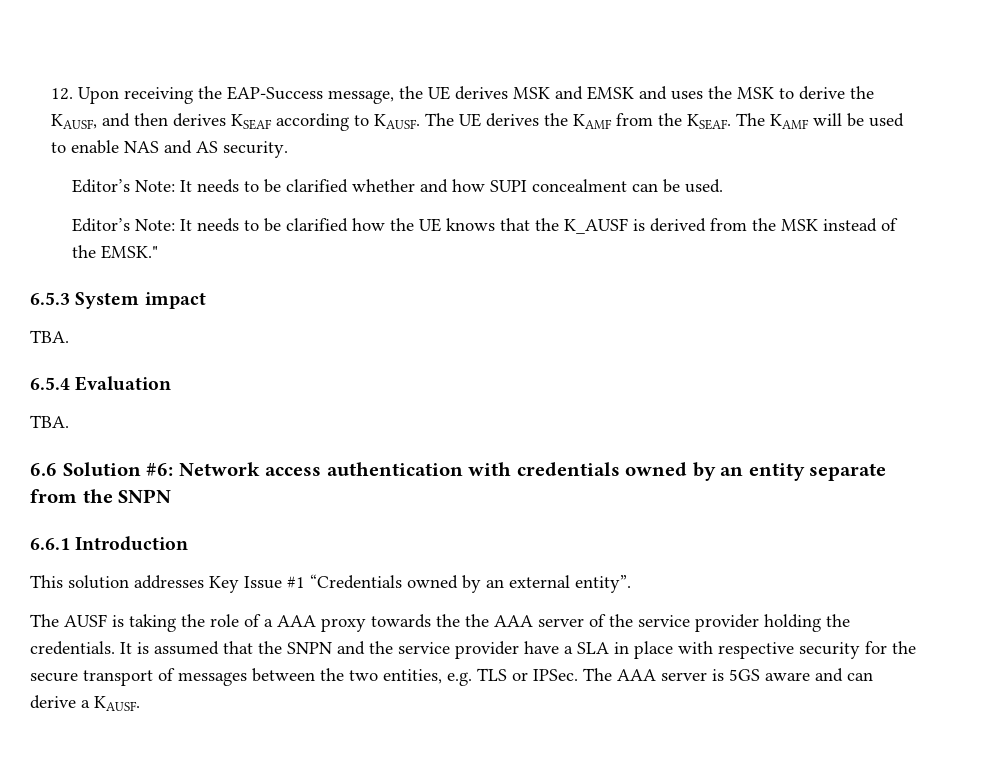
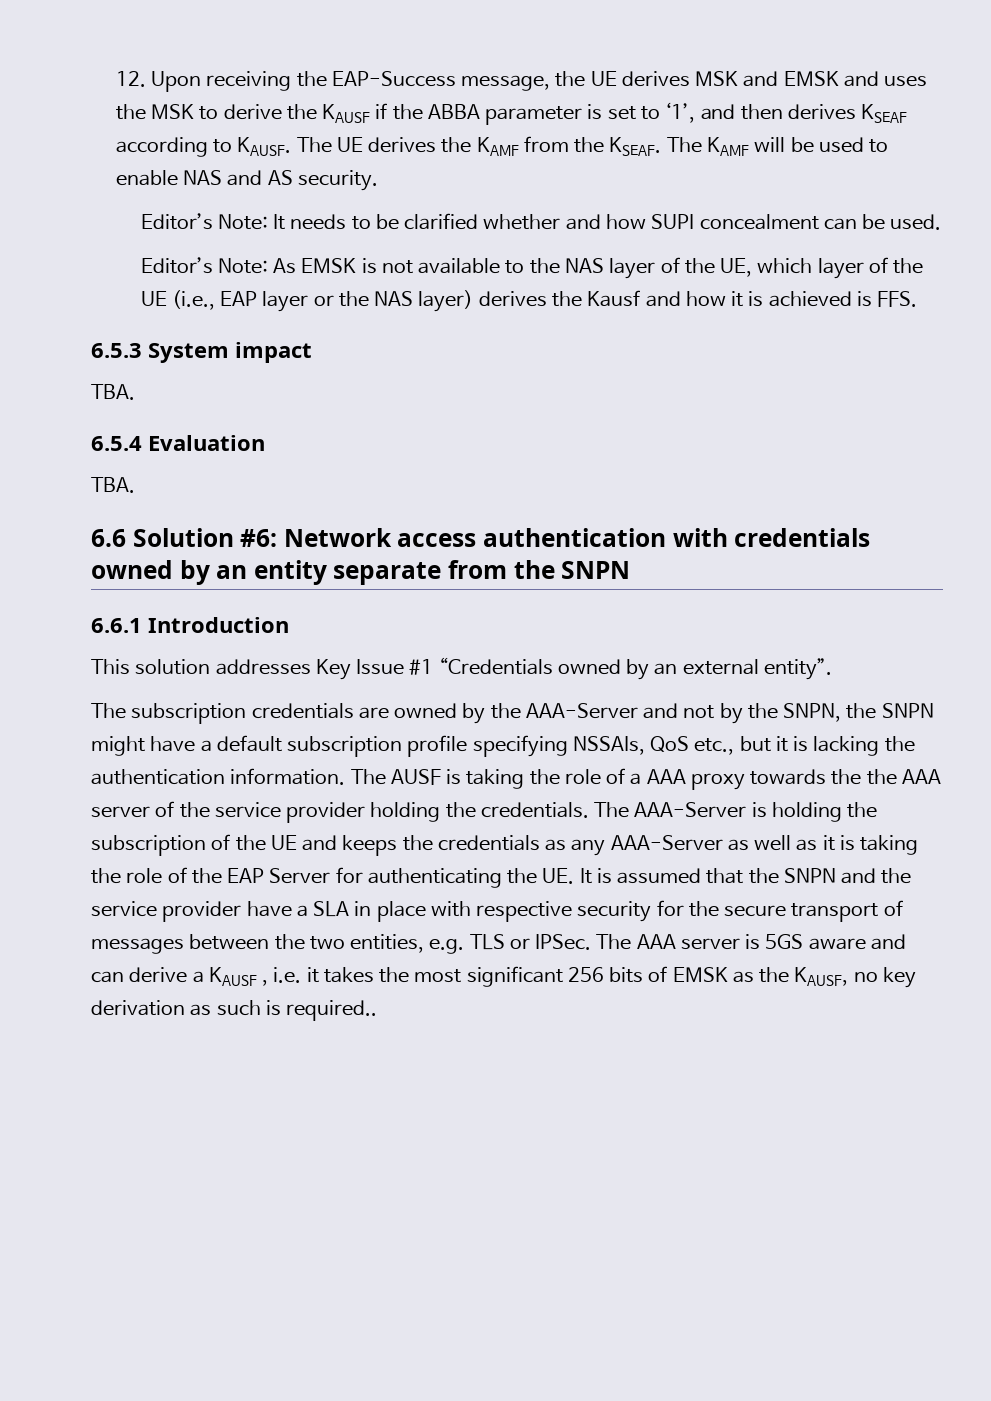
[50,114,97,129] KAUSF, -> [322,102,696,125] KAUSF if the ABBA parameter is set to ‘1’,
[179,218,898,234] [71,245,158,259] It needs to be clarified how the UE knows that the K_AUSF is derived from the MSK instead of the EMSK." -> [273,257,924,279] [140,290,918,312] As EMSK is not available to the NAS layer of the UE, which layer of the UE (i.e., EAP layer or the NAS layer) derives the Kausf and how it is achieved is FFS.
(59, 620) none -> [131,703,934,724] [91,735,915,757] [91,768,386,785] subscription credentials are owned by the AAA-Server and not by the SNPN, the SNPN might have a default subscription profile specifying NSSAIs, QoS etc., but it is lacking the authentication information. The
(115, 648) none -> [594,802,878,822] [91,834,919,856] [91,867,575,888] The AAA-Server is holding the subscription of the UE and keeps the credentials as any AAA-Server as well as it is taking the role of the EAP Server for authenticating the UE.
[94,696,140,711] KAUSF. -> [208,966,916,988] [91,1000,378,1021] KAUSF , i.e. it takes the most significant 256 bits of EMSK as the KAUSF, no key derivation as such is required..

